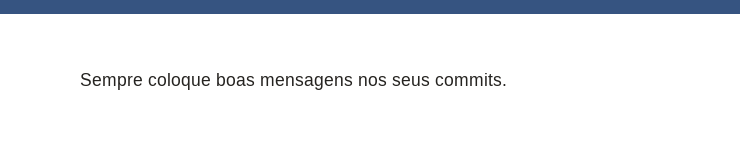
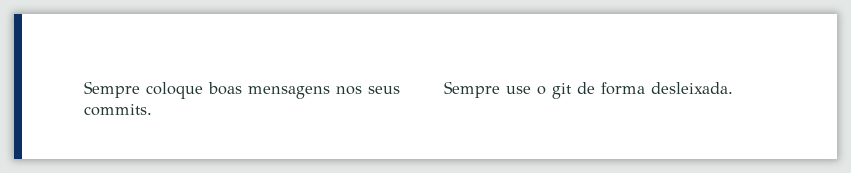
(507, 79) none -> [444,81,733,99] // Sempre use o git de forma desleixada.

